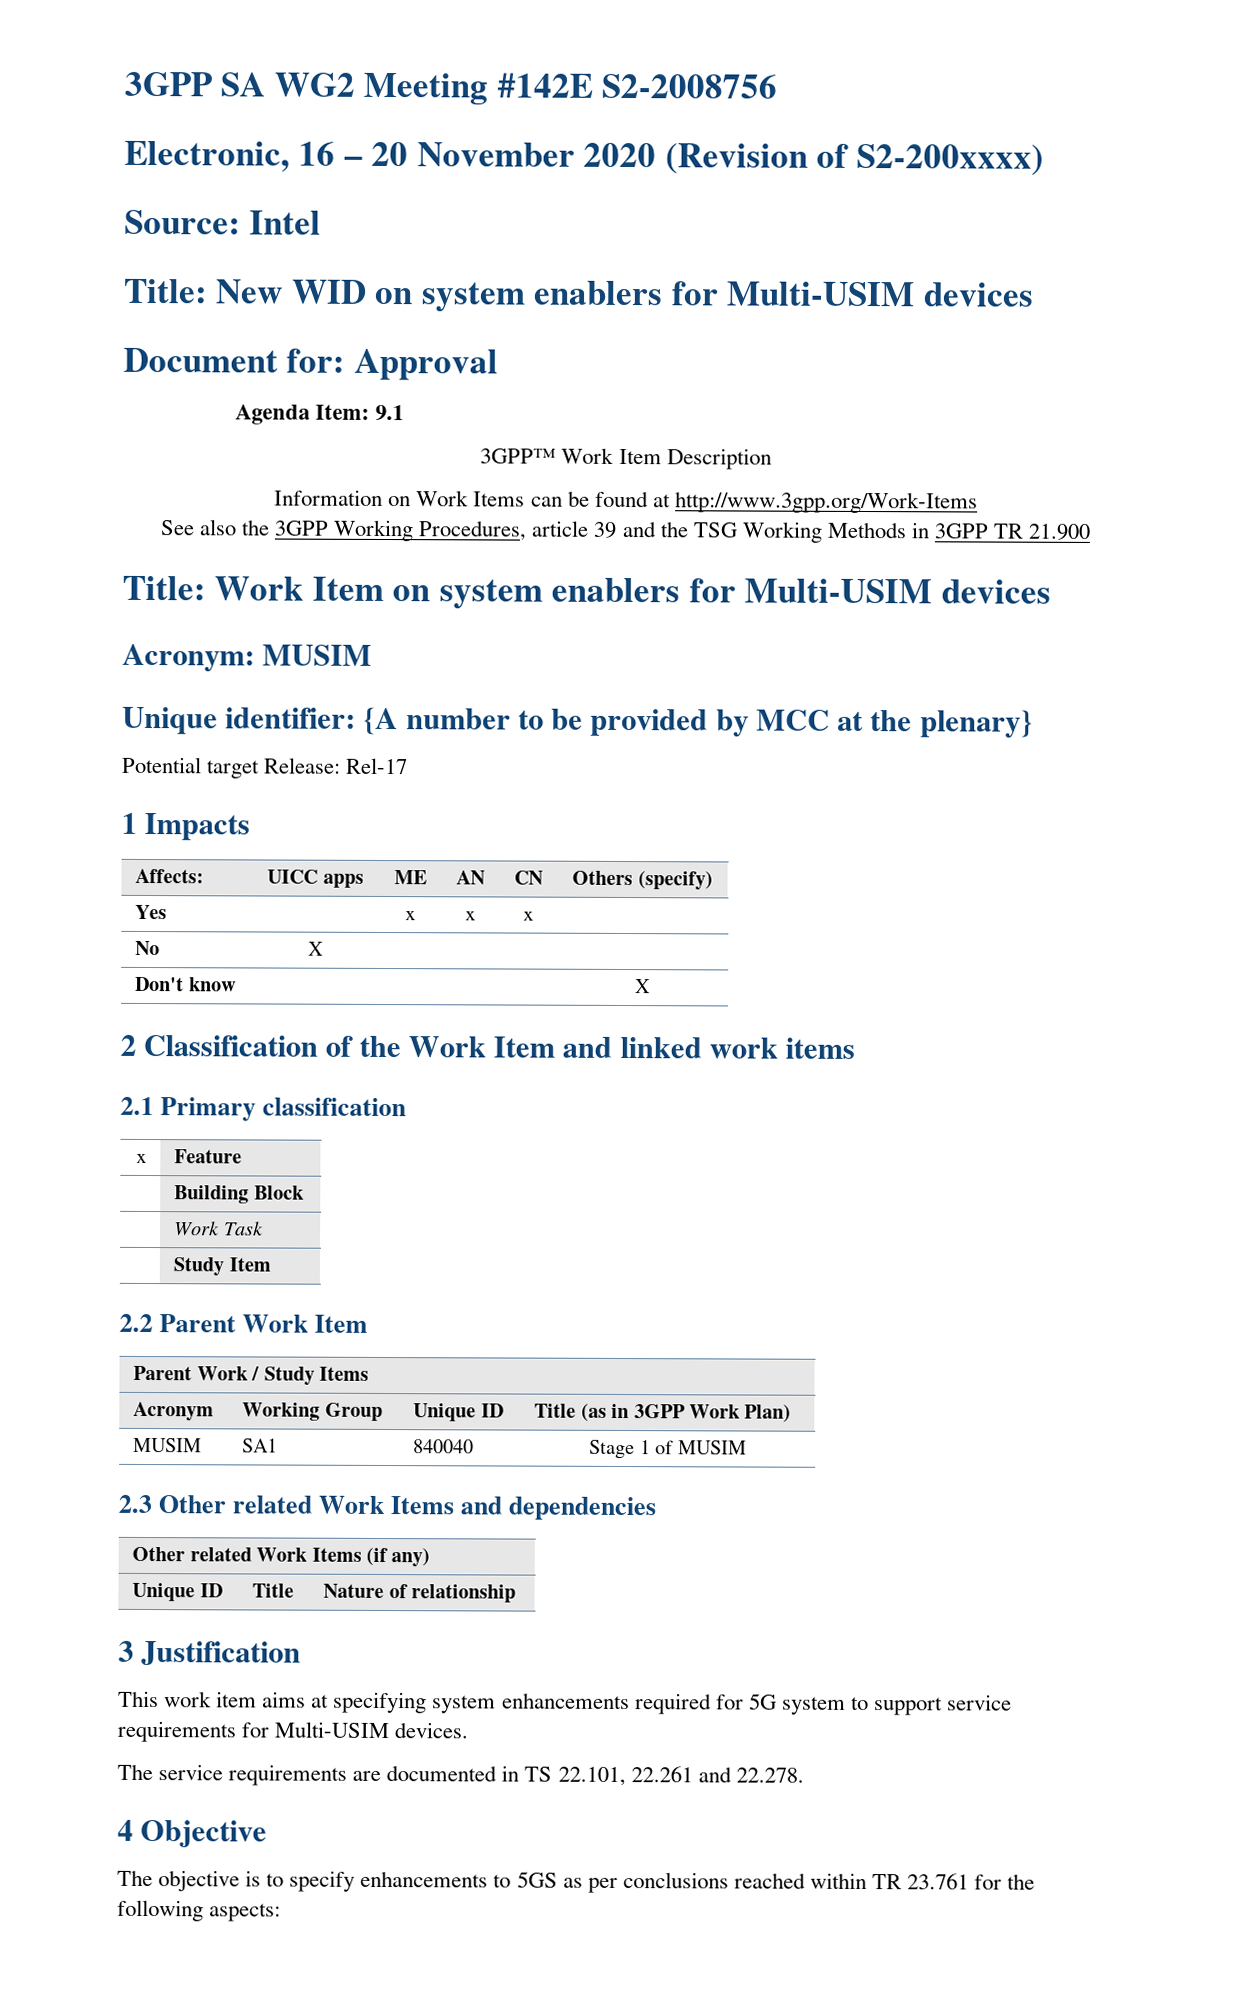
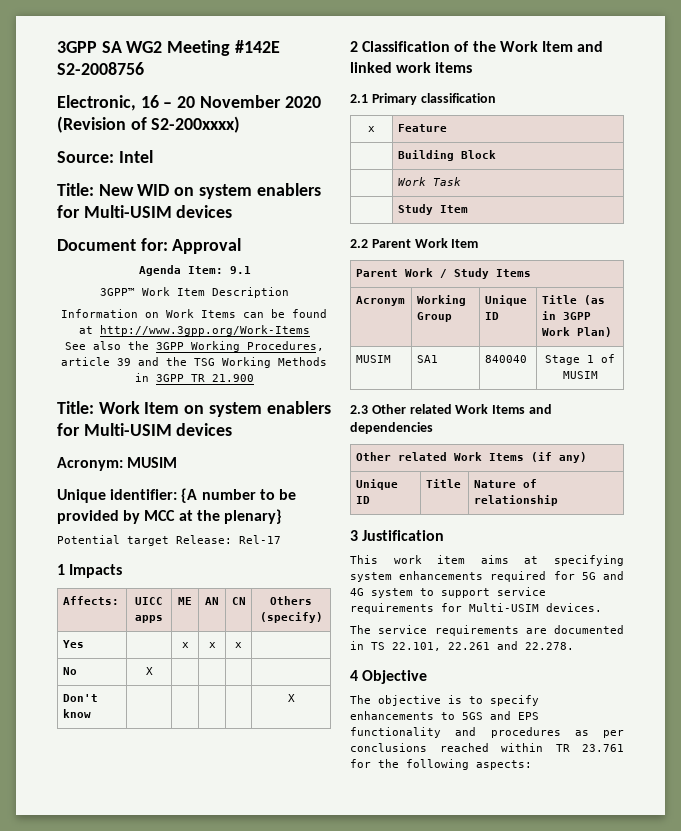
(777, 1701) none -> [603,571,624,580] [350,588,364,596] and 4G
(558, 1879) none -> [490,711,539,720] [350,727,561,738] and EPS functionality and procedures

